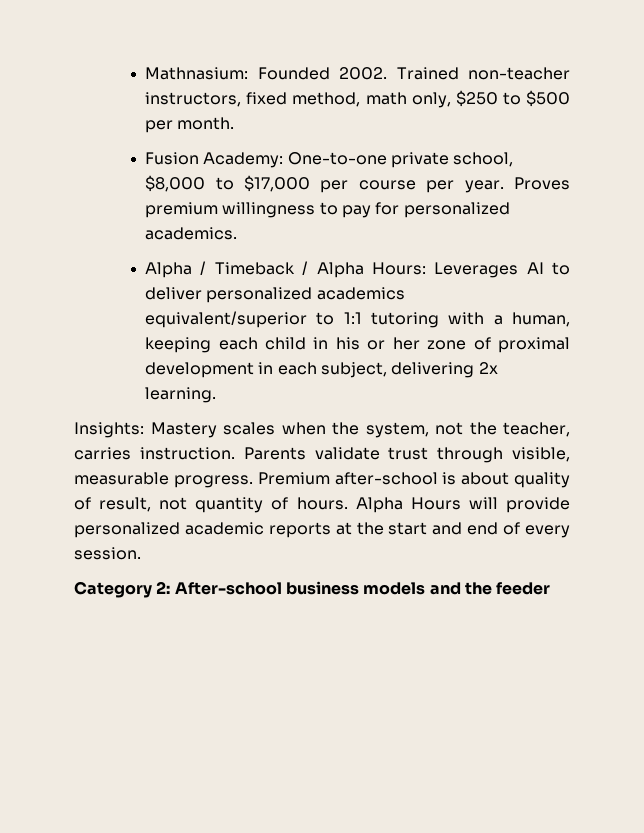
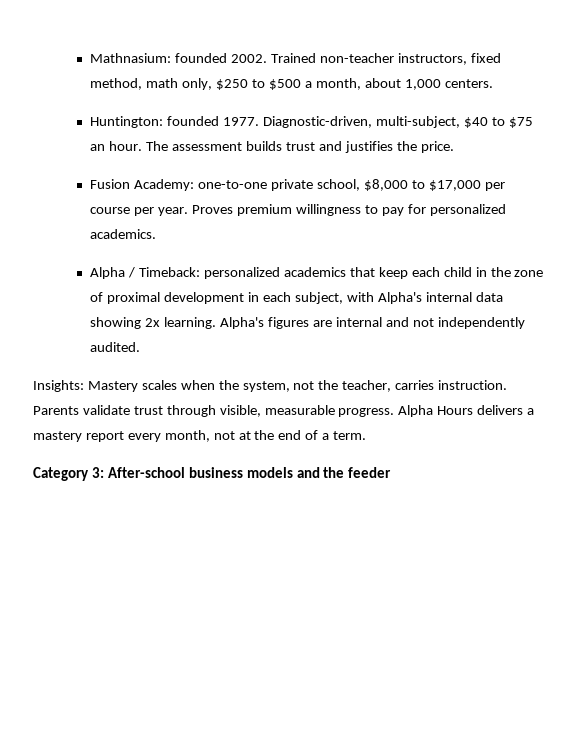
[257,67,330,80] Founded -> [175,53,228,63] founded
[145,117,235,133] per month. -> [304,78,493,90] [90,116,533,128] [90,141,454,153] a month, about 1,000 centers. // Huntington: founded 1977. Diagnostic-driven, multi-subject, $40 to $75 an hour. The assessment builds trust and justifies the price.
[287,152,387,165] One-to-one -> [198,180,268,189] one-to-one
[214,261,570,278] [145,287,405,303] [145,311,570,328] [145,337,420,353] Timeback / Alpha Hours: Leverages AI to deliver personalized academics equivalent/superior to 1:1 tutoring with a human, keeping each child in his or her -> [139,267,511,279] Timeback: personalized academics that keep each child in the
[391,362,498,378] [145,387,217,403] delivering 2x learning. -> [346,292,503,304] [90,317,525,329] [90,342,141,352] with Alpha's internal data showing 2x learning. Alpha's figures are internal and not independently audited.
[257,472,570,488] [74,497,570,513] [74,522,571,538] [74,547,141,560] Premium after-school is about quality of result, not quantity of hours. Alpha Hours will provide personalized academic reports at the start and end of every session. -> [398,405,535,417] [33,430,367,442] Alpha Hours delivers a mastery report every month, not at the end of a term.
[156,581,171,594] 2: -> [91,467,104,478] 3:

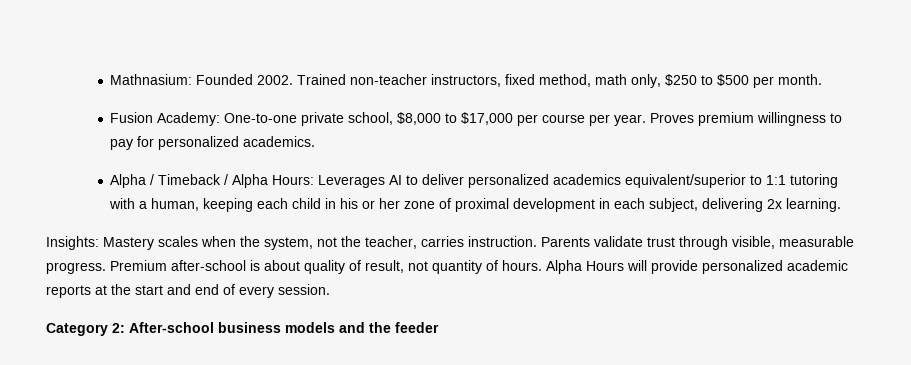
[175,53,228,63] founded -> [196,74,254,85] Founded
[304,78,493,90] [90,116,533,128] [90,141,454,153] a month, about 1,000 centers. // Huntington: founded 1977. Diagnostic-driven, multi-subject, $40 to $75 an hour. The assessment builds trust and justifies the price. -> [753,74,823,88] per month.
[198,180,268,189] one-to-one -> [224,113,298,123] One-to-one
[139,267,511,279] Timeback: personalized academics that keep each child in the -> [158,174,839,188] [109,198,401,212] Timeback / Alpha Hours: Leverages AI to deliver personalized academics equivalent/superior to 1:1 tutoring with a human, keeping each child in his or her
[346,292,503,304] [90,317,525,329] [90,342,141,352] with Alpha's internal data showing 2x learning. Alpha's figures are internal and not independently audited. -> [702,198,842,212] delivering 2x learning.
[398,405,535,417] [33,430,367,442] Alpha Hours delivers a mastery report every month, not at the end of a term. -> [110,260,848,274] [46,284,330,298] Premium after-school is about quality of result, not quantity of hours. Alpha Hours will provide personalized academic reports at the start and end of every session.
[91,467,104,478] 3: -> [112,323,125,333] 2:

